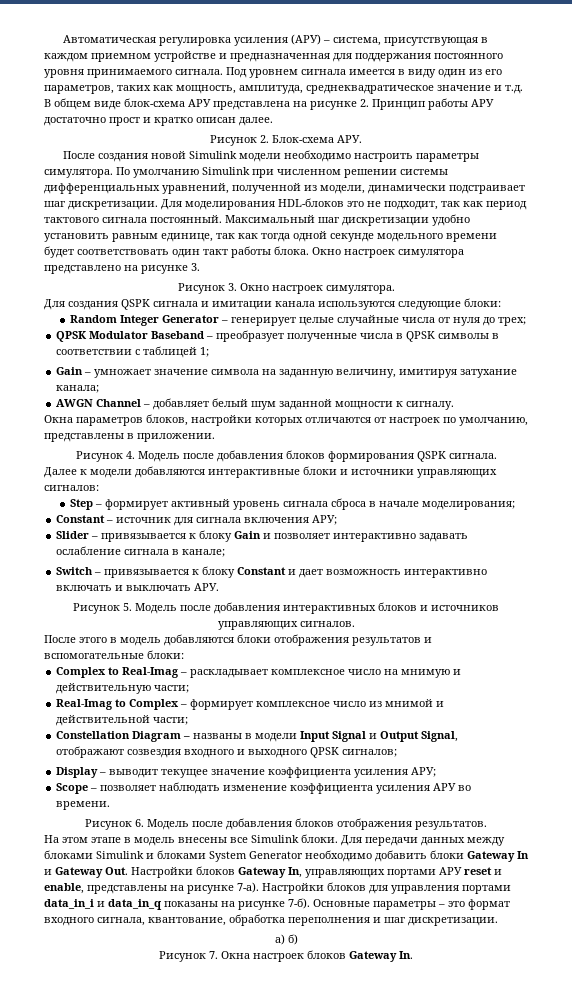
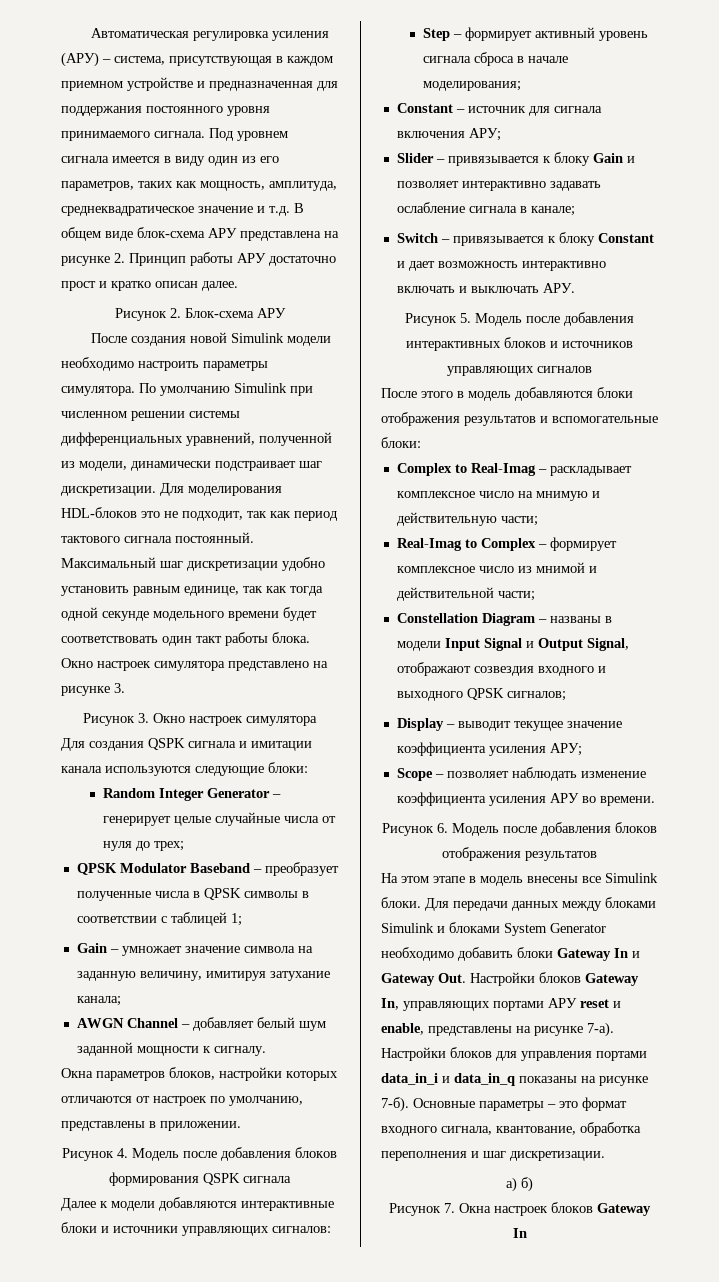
[337,135,362,143] АРУ. -> [256,308,286,318] АРУ
[325,285,395,294] симулятора. -> [246,716,317,726] симулятора
[448,453,497,459] сигнала. -> [243,1176,291,1183] сигнала
[299,621,355,627] сигналов. -> [537,366,592,373] сигналов
[415,821,487,830] результатов. -> [525,851,597,861] результатов
[399,951,413,959] In. -> [512,1228,527,1238] In

